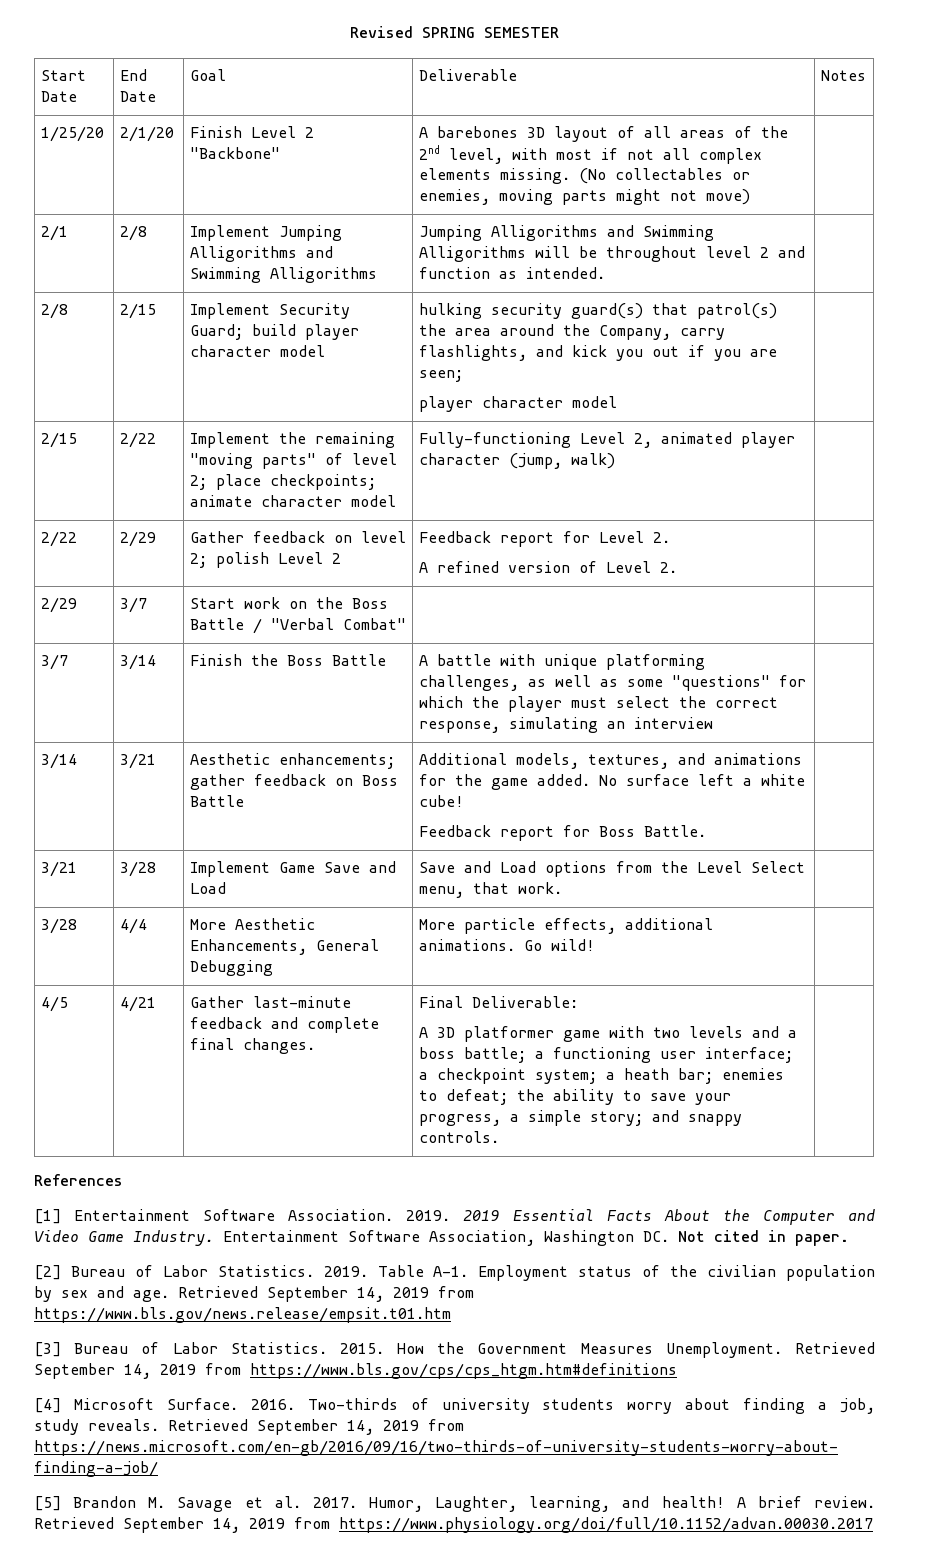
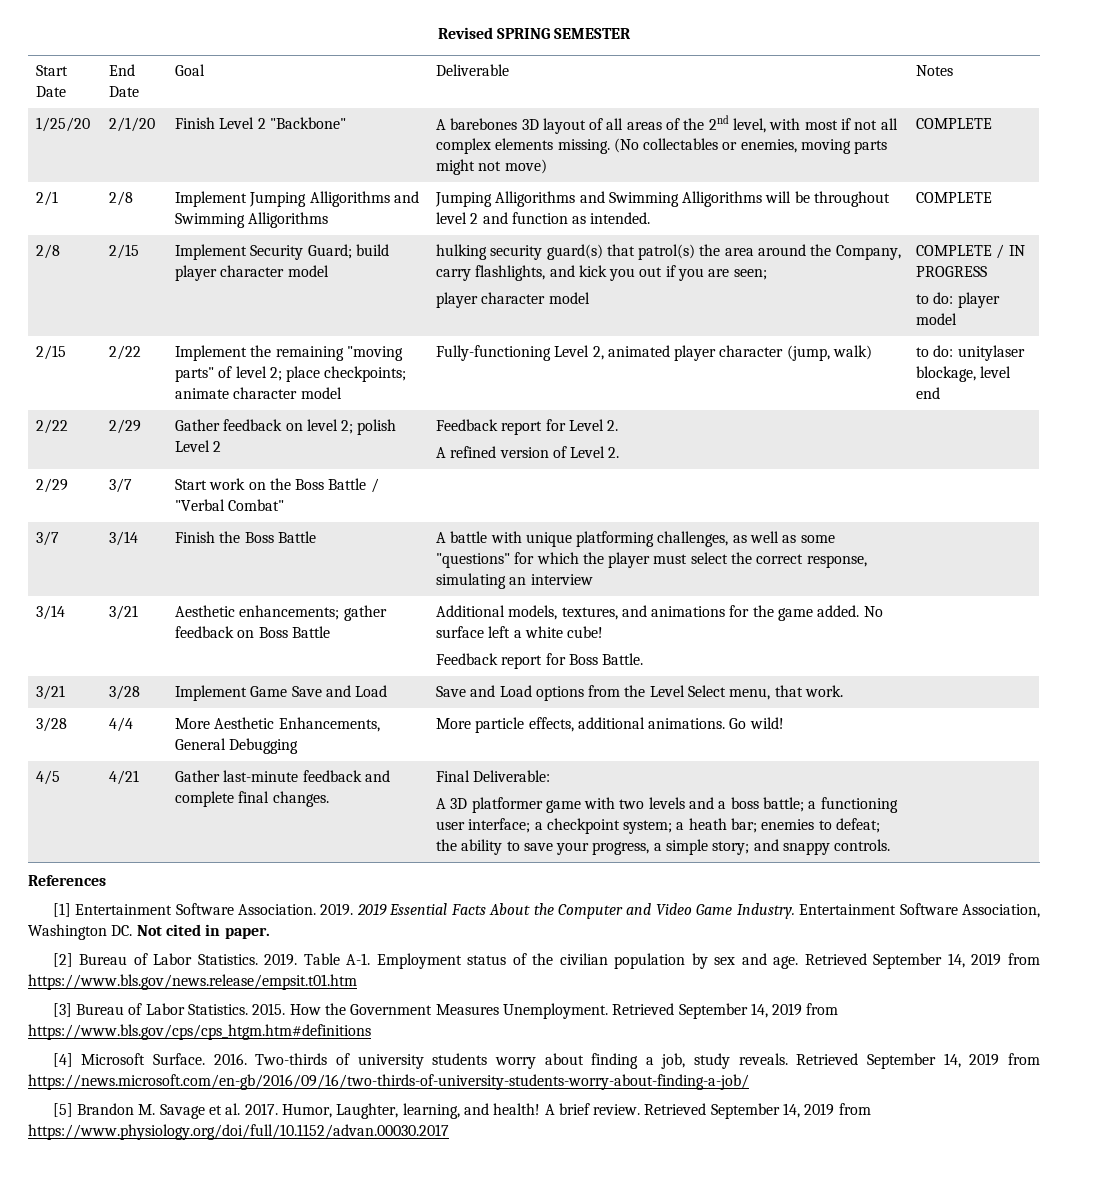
(750, 197) none -> [915,118,992,129] COMPLETE
(605, 273) none -> [915,192,992,203] COMPLETE
(617, 402) none -> [915,244,1025,259] [915,266,987,277] [915,292,1000,308] [915,313,957,325] COMPLETE / IN PROGRESS // to do: player model
(615, 461) none -> [915,345,1025,361] [915,366,1012,382] [915,387,940,399] to do: unitylaser blockage, level end

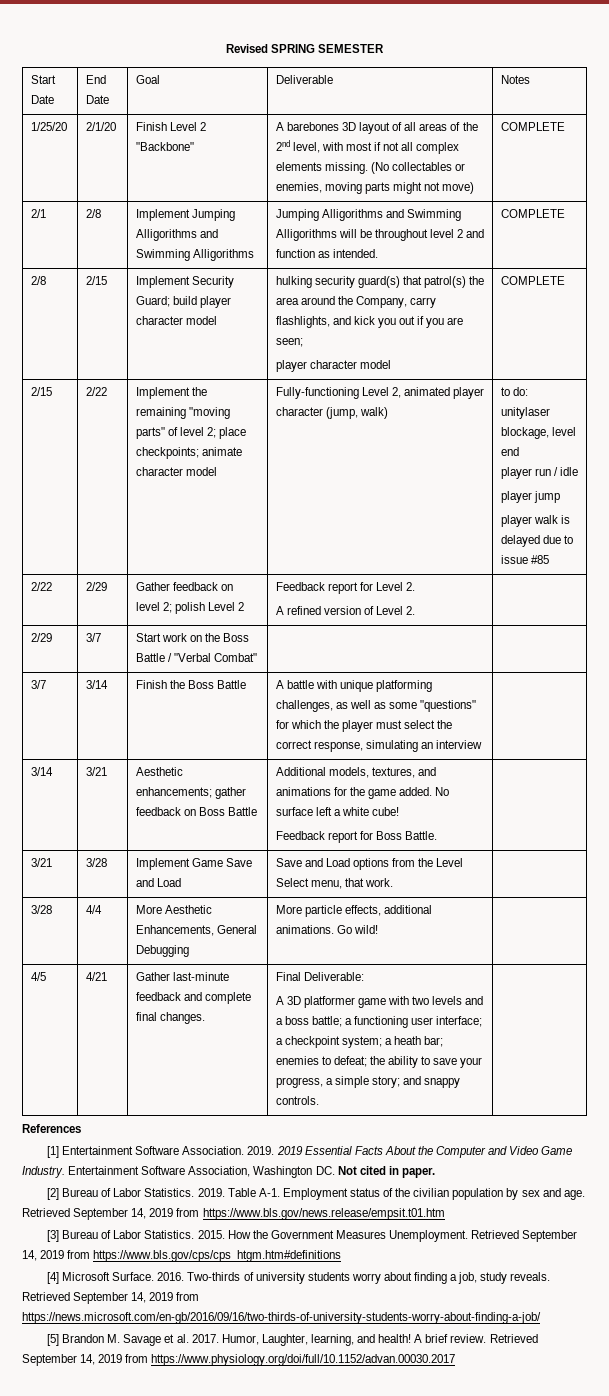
[996,244,1025,259] [915,266,987,277] [915,292,1000,308] [915,313,957,325] / IN PROGRESS // to do: player model -> (565, 280) none
(940, 393) none -> [500,467,578,479] [500,491,560,503] [500,515,570,527] [500,535,573,547] [500,555,549,564] // player run / idle // player jump // player walk is delayed due to issue #85

